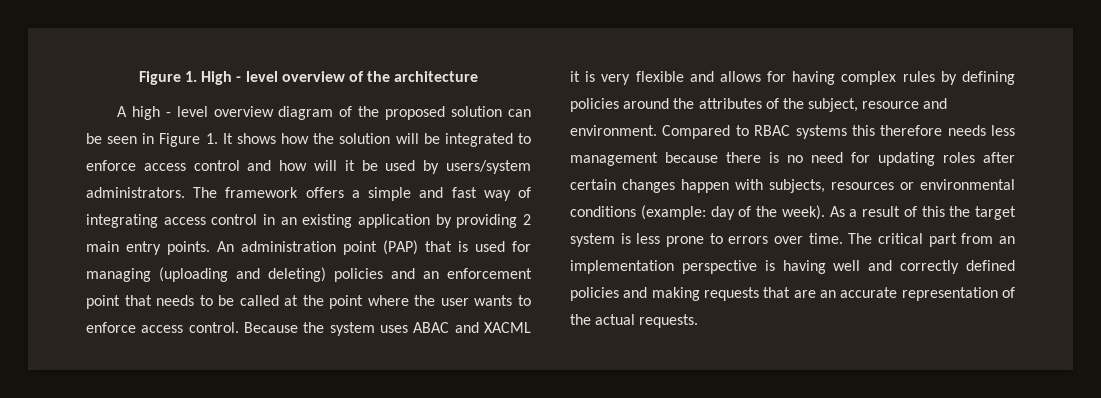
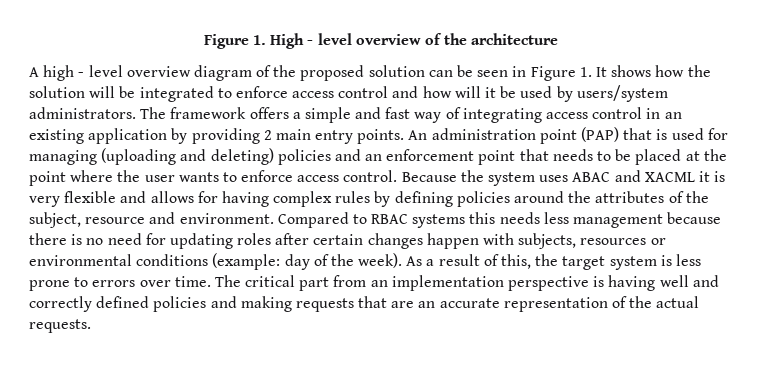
[239,295,279,306] called -> [635,149,682,165] placed
[880,125,943,136] therefore -> (496, 218) none
[921,206,945,217] this -> [501,254,532,269] this,

